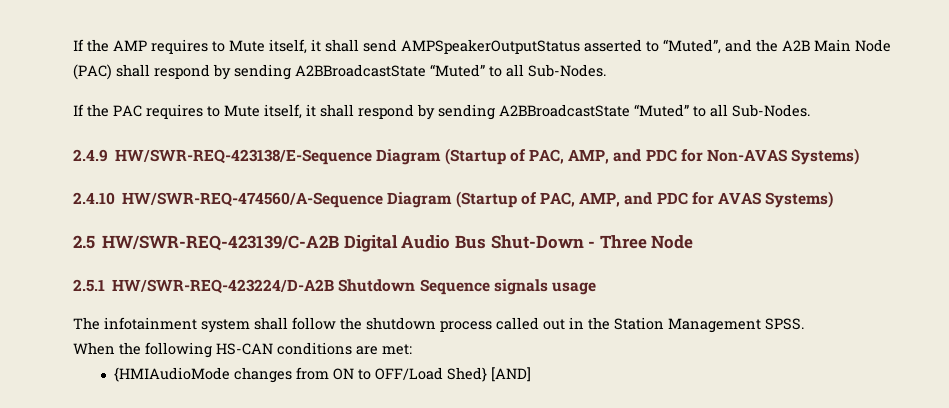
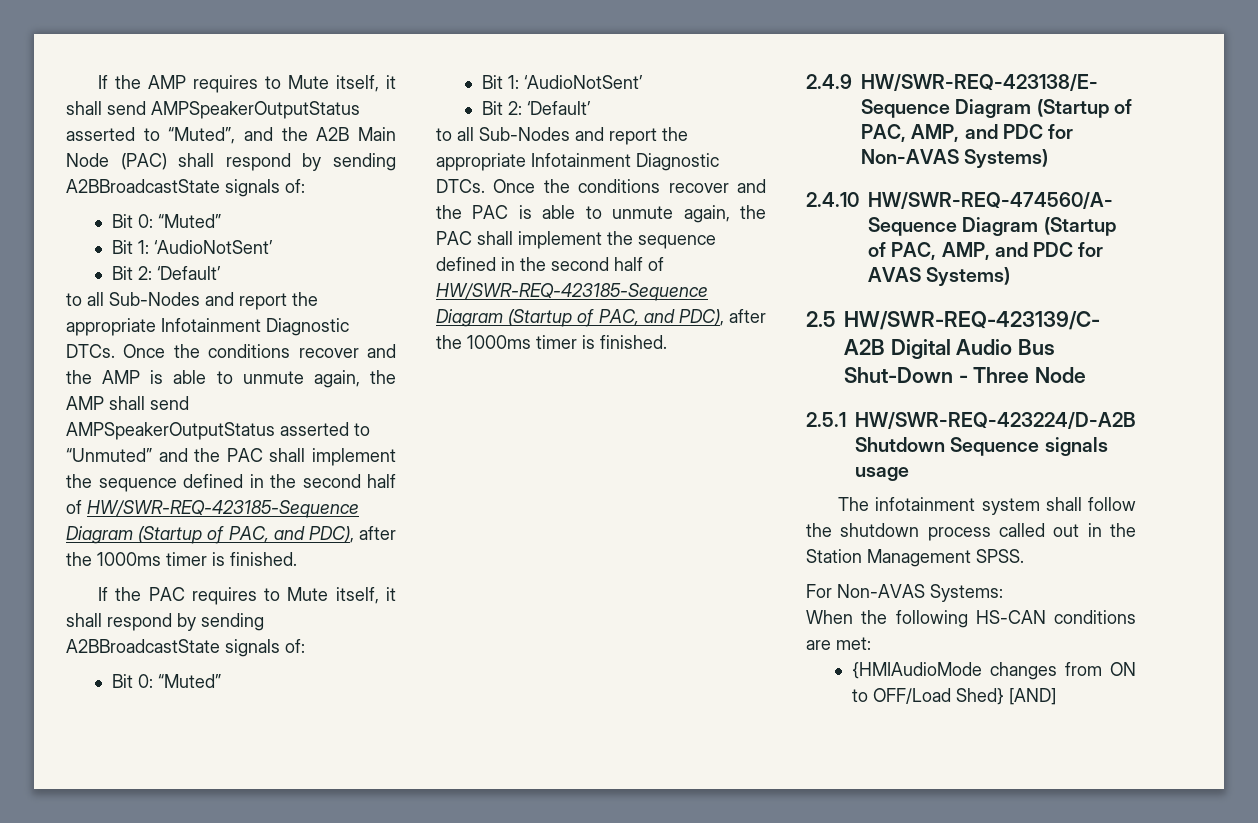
[430,64,606,77] “Muted” to all Sub-Nodes. -> [225,179,305,197] [111,214,221,228] [111,240,273,254] [111,266,221,280] [66,292,318,310] [66,318,349,336] [66,344,396,358] [66,370,396,388] [66,396,189,410] [66,422,370,440] [66,448,396,466] [66,474,396,492] [66,500,359,518] [66,526,396,544] [66,552,297,566] signals of: // Bit 0: “Muted” // Bit 1: ‘AudioNotSent’ // Bit 2: ‘Default’ // to all Sub-Nodes and report the appropriate Infotainment Diagnostic DTCs. Once the conditions recover and the AMP is able to unmute again, the AMP shall send AMPSpeakerOutputStatus asserted to “Unmuted” and the PAC shall implement the sequence defined in the second half of HW/SWR-REQ-423185-Sequence Diagram (Startup of PAC, and PDC), after the 1000ms timer is finished.
[634,104,810,117] “Muted” to all Sub-Nodes. -> [225,639,305,657] [111,674,221,688] [481,75,643,89] [481,101,591,115] [436,127,688,145] [436,153,719,171] [436,179,766,193] [436,205,766,223] [436,231,716,249] [436,257,664,271] [436,283,708,301] [436,309,766,327] [436,335,667,349] signals of: // Bit 0: “Muted” // Bit 1: ‘AudioNotSent’ // Bit 2: ‘Default’ // to all Sub-Nodes and report the appropriate Infotainment Diagnostic DTCs. Once the conditions recover and the PAC is able to unmute again, the PAC shall implement the sequence defined in the second half of HW/SWR-REQ-423185-Sequence Diagram (Startup of PAC, and PDC), after the 1000ms timer is finished.
(804, 324) none -> [806,584,1003,602] // For Non-AVAS Systems:

